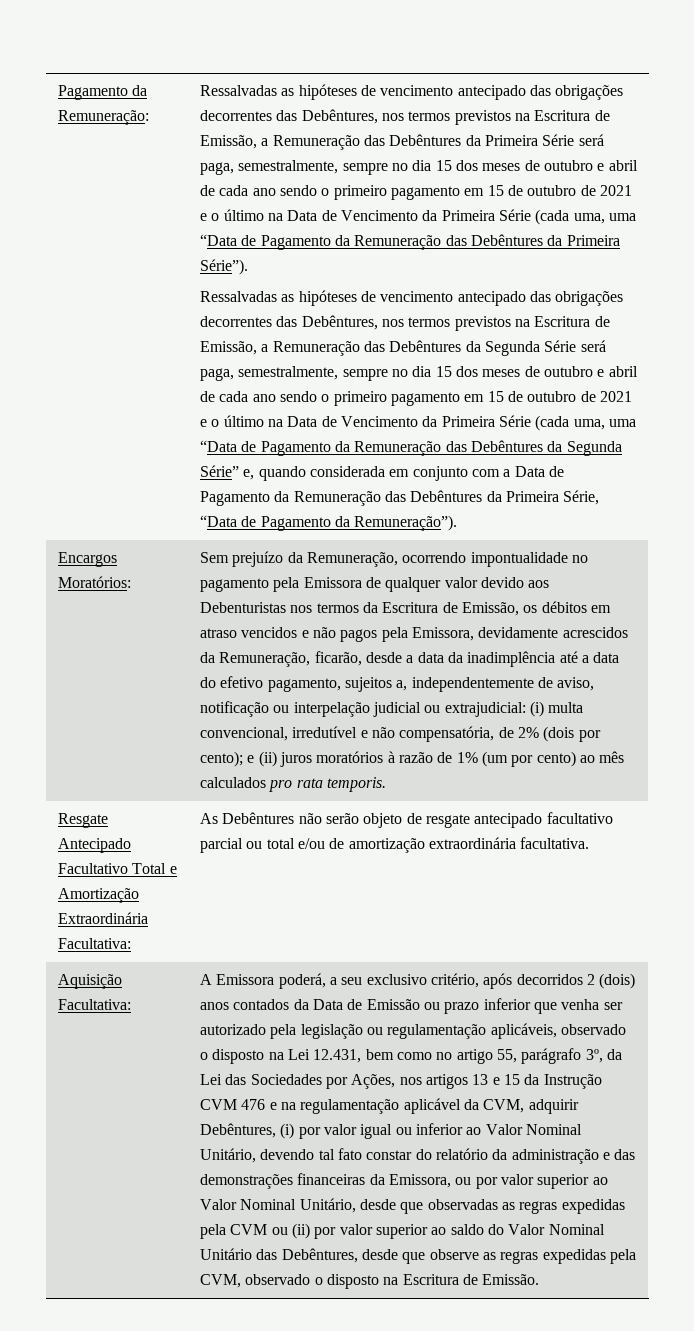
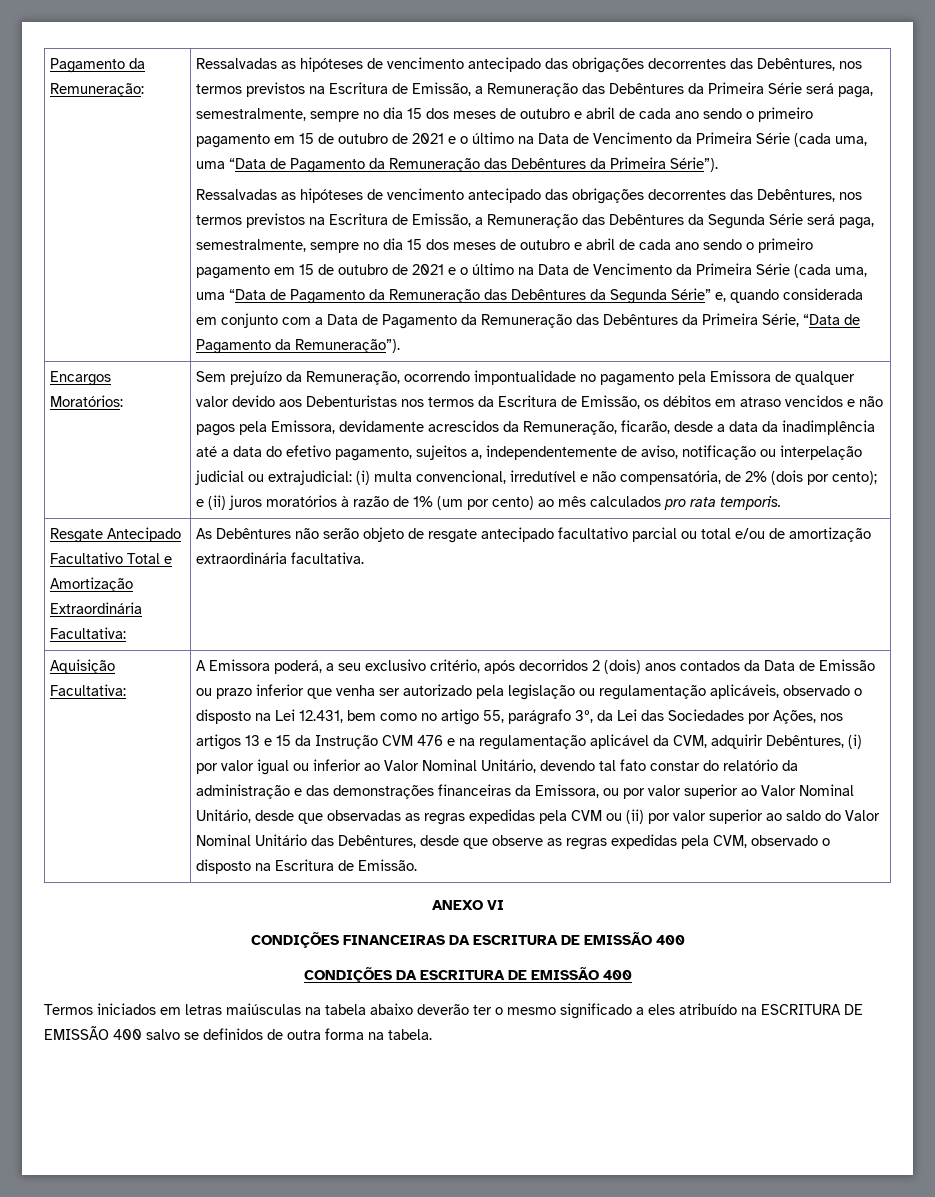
(540, 1279) none -> [431,900,504,910] [250,932,685,948] [303,967,632,983] [44,1003,863,1019] [44,1026,432,1040] // ANEXO VI // CONDIÇÕES FINANCEIRAS DA ESCRITURA DE EMISSÃO 400 // CONDIÇÕES DA ESCRITURA DE EMISSÃO 400 // Termos iniciados em letras maiúsculas na tabela abaixo deverão ter o mesmo significado a eles atribuído na ESCRITURA DE EMISSÃO 400 salvo se definidos de outra forma na tabela.

